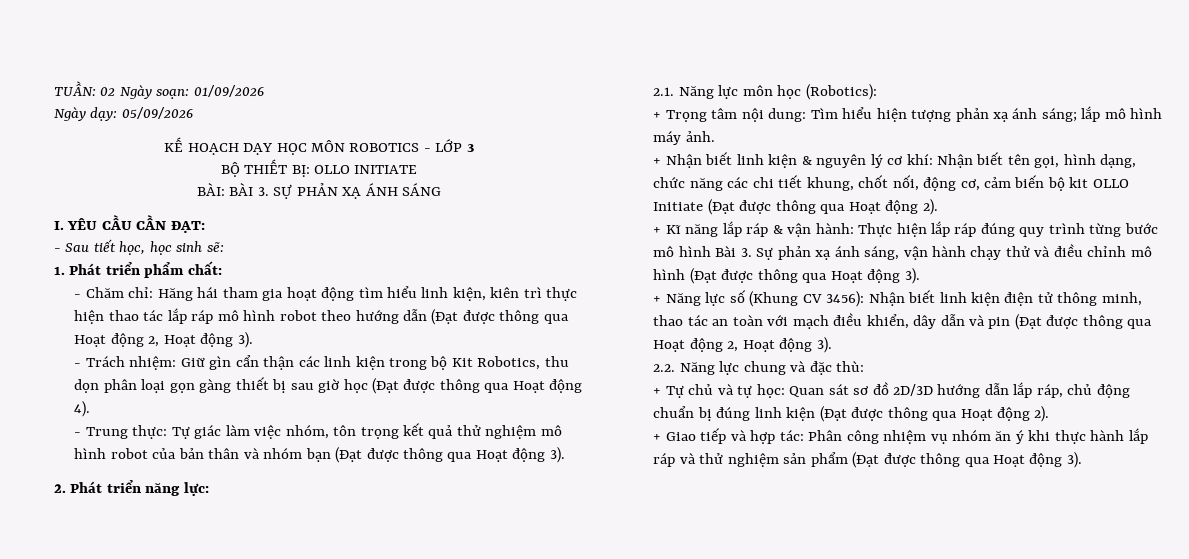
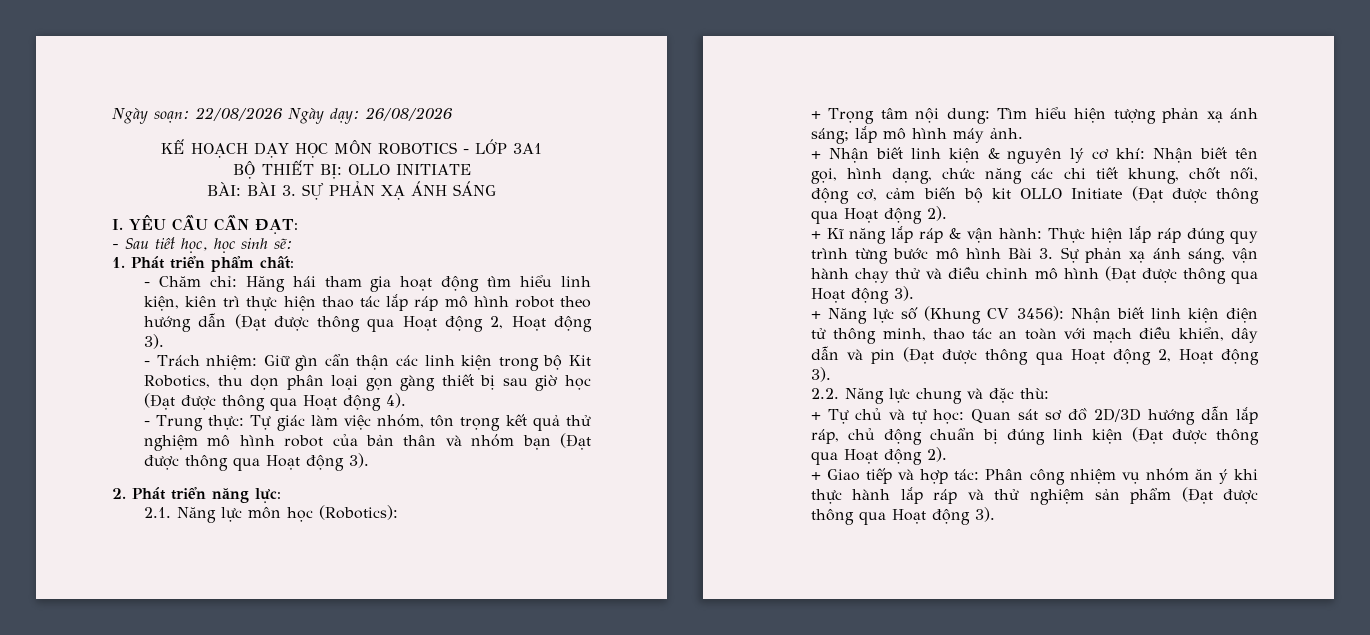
[54,81,116,97] TUẦN: 02 -> (112, 116) none
[193,85,264,97] 01/09/2026 // -> [195,107,283,121] 22/08/2026
[121,107,193,119] 05/09/2026 -> [365,107,453,121] 26/08/2026
[466,144,474,152] 3 -> [512,143,542,154] 3A1

